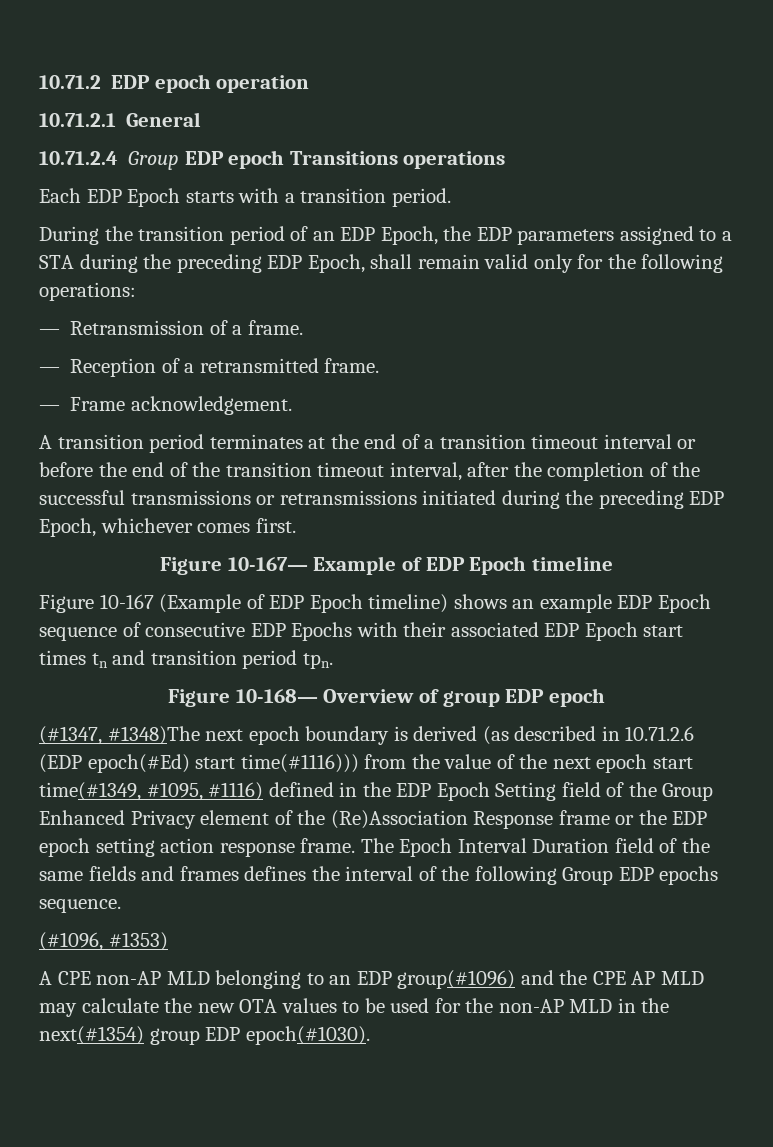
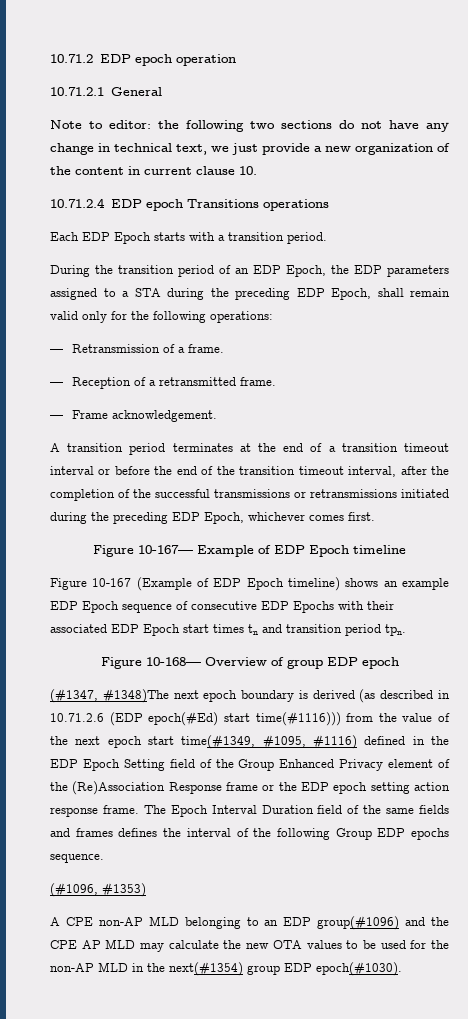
(202, 119) none -> [50,120,449,132] [50,143,450,155] [50,166,257,175] // Note to editor: the following two sections do not have any change in technical text, we just provide a new organization of the content in current clause 10.
[128,151,180,170] Group -> (105, 203) none

